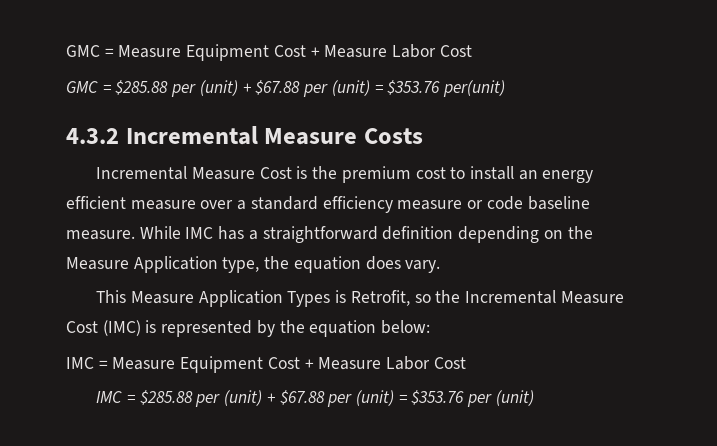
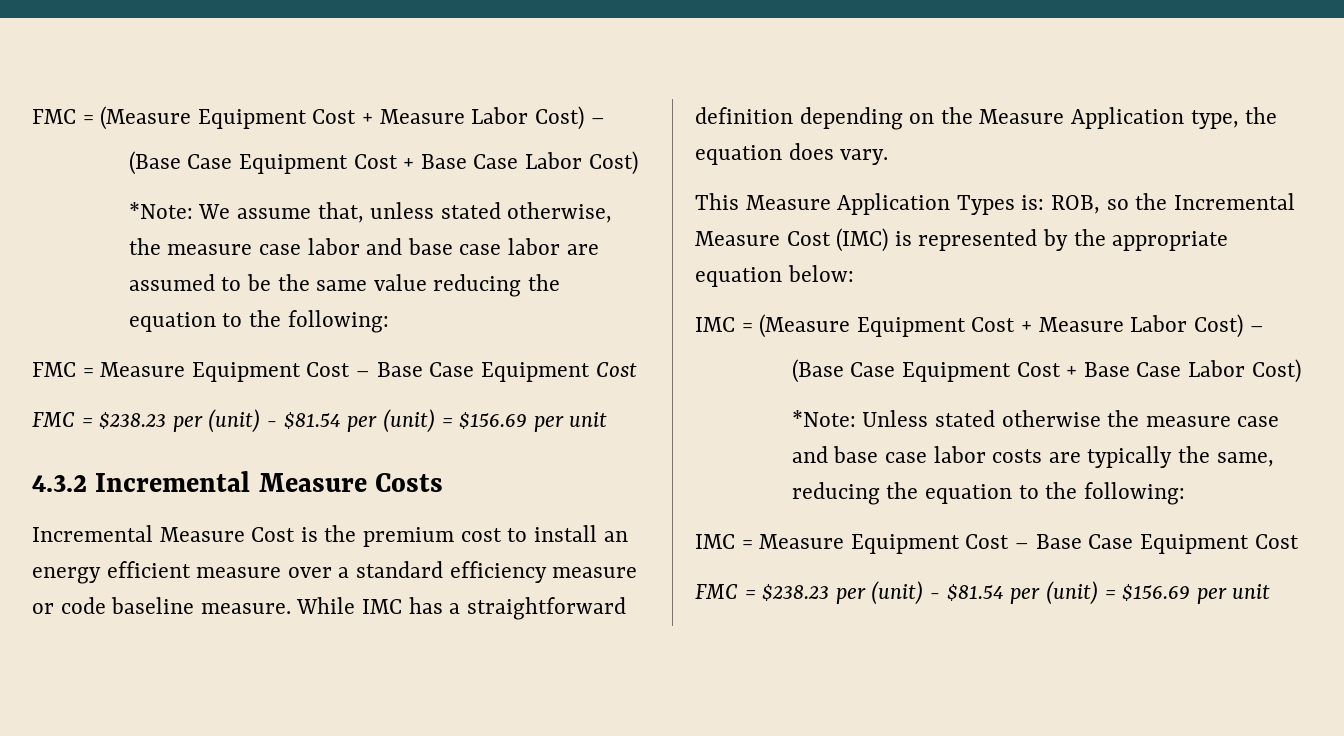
[66,44,472,61] [66,80,505,97] GMC = Measure Equipment Cost + Measure Labor Cost // GMC = $285.88 per (unit) + $67.88 per (unit) = $353.76 per(unit) -> [32,106,605,130] [128,151,638,175] [128,202,613,223] [128,238,599,255] [128,274,561,297] [128,310,389,333] [32,362,637,382] [32,409,608,433] FMC = (Measure Equipment Cost + Measure Labor Cost) – // (Base Case Equipment Cost + Base Case Labor Cost) // *Note: We assume that, unless stated otherwise, the measure case labor and base case labor are assumed to be the same value reducing the equation to the following: // FMC = Measure Equipment Cost – Base Case Equipment Cost // FMC = $238.23 per (unit) - $81.54 per (unit) = $156.69 per unit
[335,290,410,306] is Retrofit, -> [1021,195,1101,214] is: ROB,
(305, 326) none -> [1112,231,1229,251] appropriate
(431, 327) none -> [695,314,1264,338] [791,359,1301,383] [791,410,1280,427] [791,446,1274,468] [791,482,1185,505] // IMC = (Measure Equipment Cost + Measure Labor Cost) – // (Base Case Equipment Cost + Base Case Labor Cost) // *Note: Unless stated otherwise the measure case and base case labor costs are typically the same, reducing the equation to the following:
[304,356,466,370] [96,390,534,407] + Measure Labor Cost // IMC = $285.88 per (unit) + $67.88 per (unit) = $353.76 per (unit) -> [1015,534,1299,554] [695,581,1271,605] – Base Case Equipment Cost // FMC = $238.23 per (unit) - $81.54 per (unit) = $156.69 per unit

